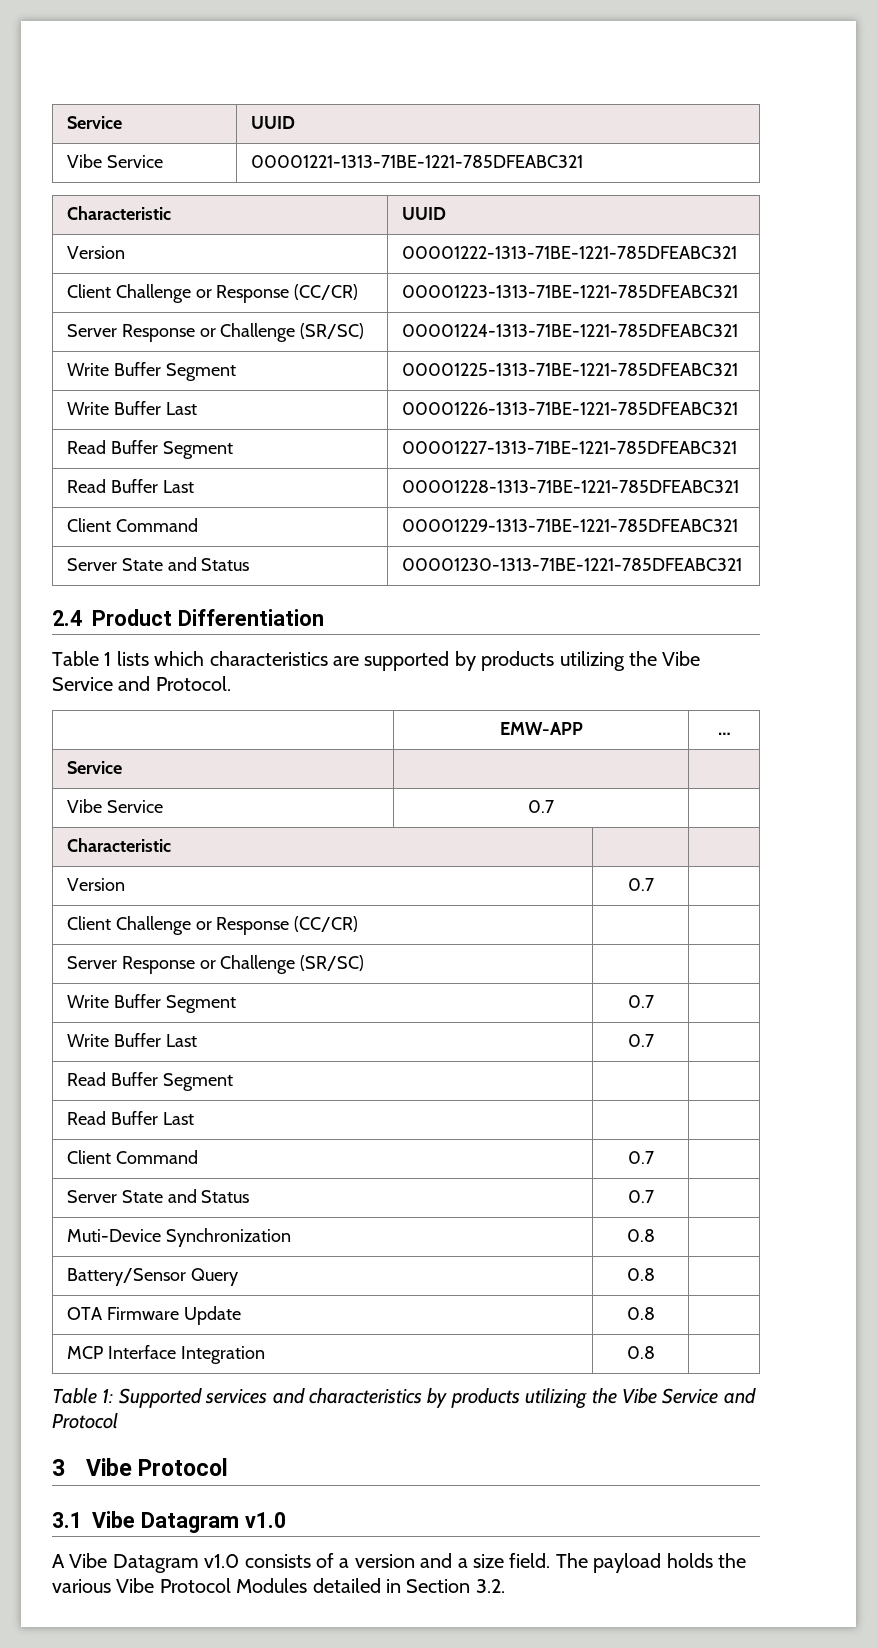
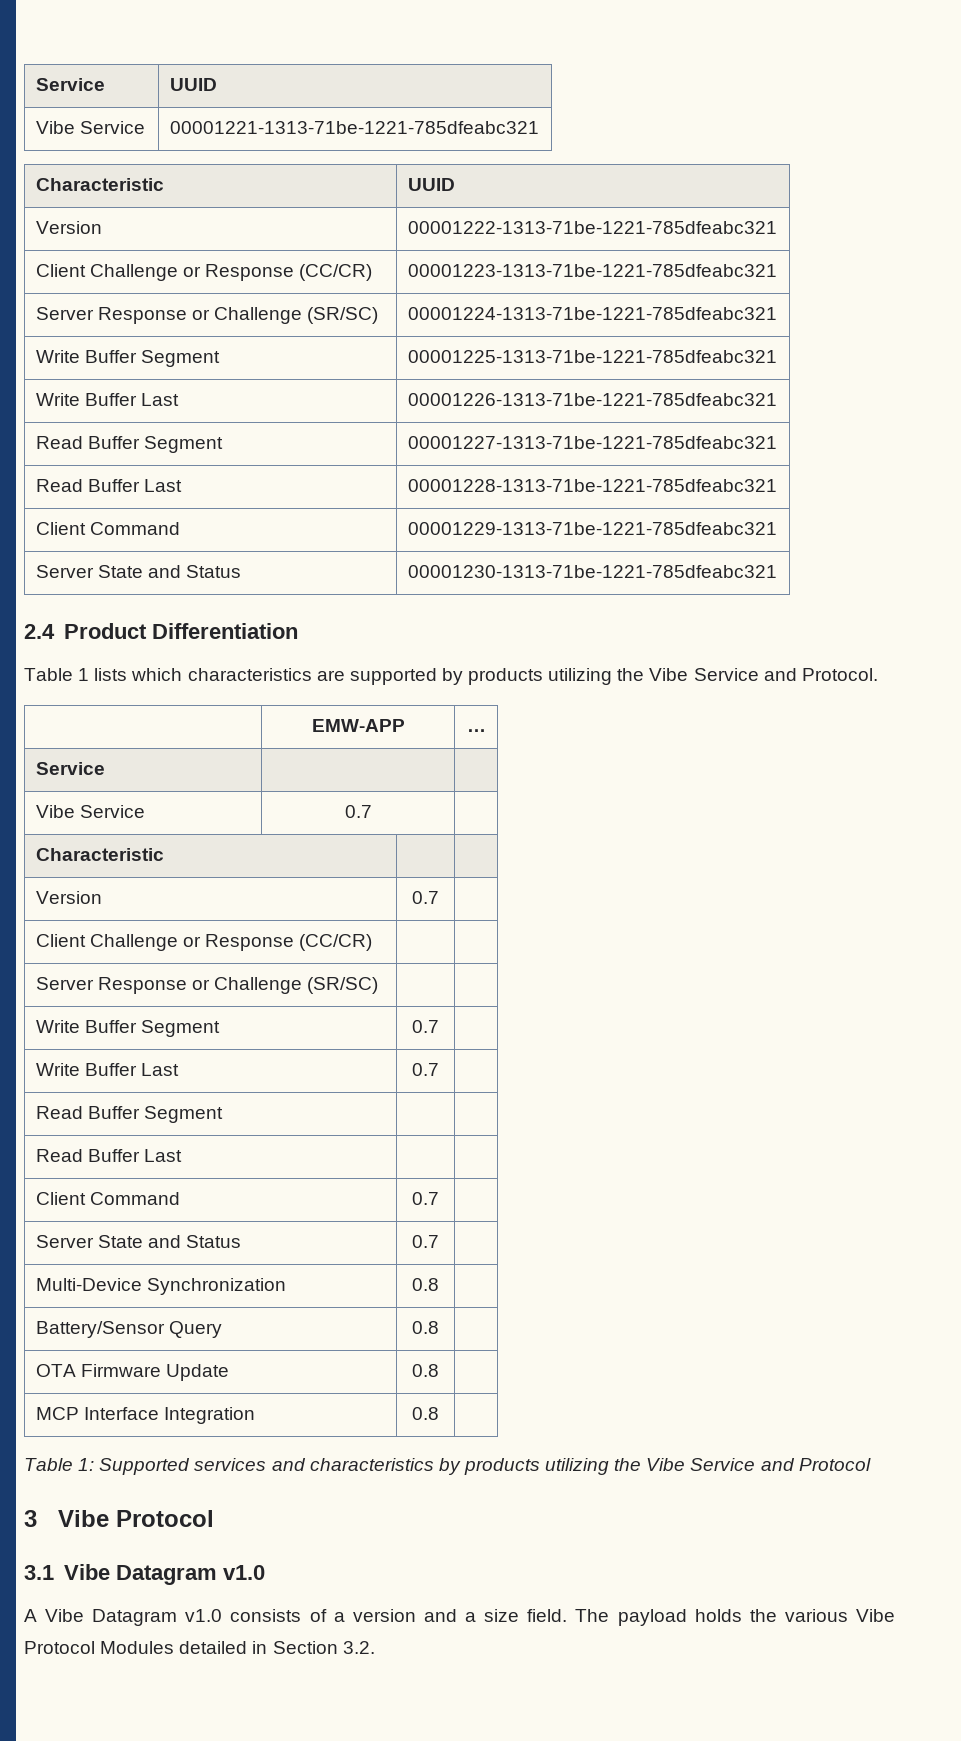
[250,155,583,168] 00001221-1313-71BE-1221-785DFEABC321 -> [169,121,539,134] 00001221-1313-71be-1221-785dfeabc321
[401,246,737,259] [66,284,359,303] [401,285,738,298] [66,323,365,342] [401,324,738,337] [66,362,236,381] [401,363,738,376] [66,401,197,415] [401,402,738,415] [66,440,233,459] [401,441,737,454] [66,479,194,493] [401,480,739,493] [66,518,198,532] [401,519,738,532] [66,557,250,571] [401,558,742,571] 00001222-1313-71BE-1221-785DFEABC321 // Client Challenge or Response (CC/CR) | 00001223-1313-71BE-1221-785DFEABC321 // Server Response or Challenge (SR/SC) | 00001224-1313-71BE-1221-785DFEABC321 // Write Buffer Segment | 00001225-1313-71BE-1221-785DFEABC321 // Write Buffer Last | 00001226-1313-71BE-1221-785DFEABC321 // Read Buffer Segment | 00001227-1313-71BE-1221-785DFEABC321 // Read Buffer Last | 00001228-1313-71BE-1221-785DFEABC321 // Client Command | 00001229-1313-71BE-1221-785DFEABC321 // Server State and Status | 00001230-1313-71BE-1221-785DFEABC321 -> [407,221,777,234] [35,264,373,281] [407,264,777,277] [35,307,379,324] [407,307,777,320] [35,350,220,367] [407,350,777,363] [35,393,179,406] [407,393,777,406] [35,436,223,453] [407,436,777,449] [35,479,182,492] [407,479,777,492] [35,522,180,535] [407,522,777,535] [35,565,241,578] [407,565,777,578] 00001222-1313-71be-1221-785dfeabc321 // Client Challenge or Response (CC/CR) | 00001223-1313-71be-1221-785dfeabc321 // Server Response or Challenge (SR/SC) | 00001224-1313-71be-1221-785dfeabc321 // Write Buffer Segment | 00001225-1313-71be-1221-785dfeabc321 // Write Buffer Last | 00001226-1313-71be-1221-785dfeabc321 // Read Buffer Segment | 00001227-1313-71be-1221-785dfeabc321 // Read Buffer Last | 00001228-1313-71be-1221-785dfeabc321 // Client Command | 00001229-1313-71be-1221-785dfeabc321 // Server State and Status | 00001230-1313-71be-1221-785dfeabc321
[66,1229,161,1242] Muti-Device -> [35,1278,142,1291] Multi-Device

